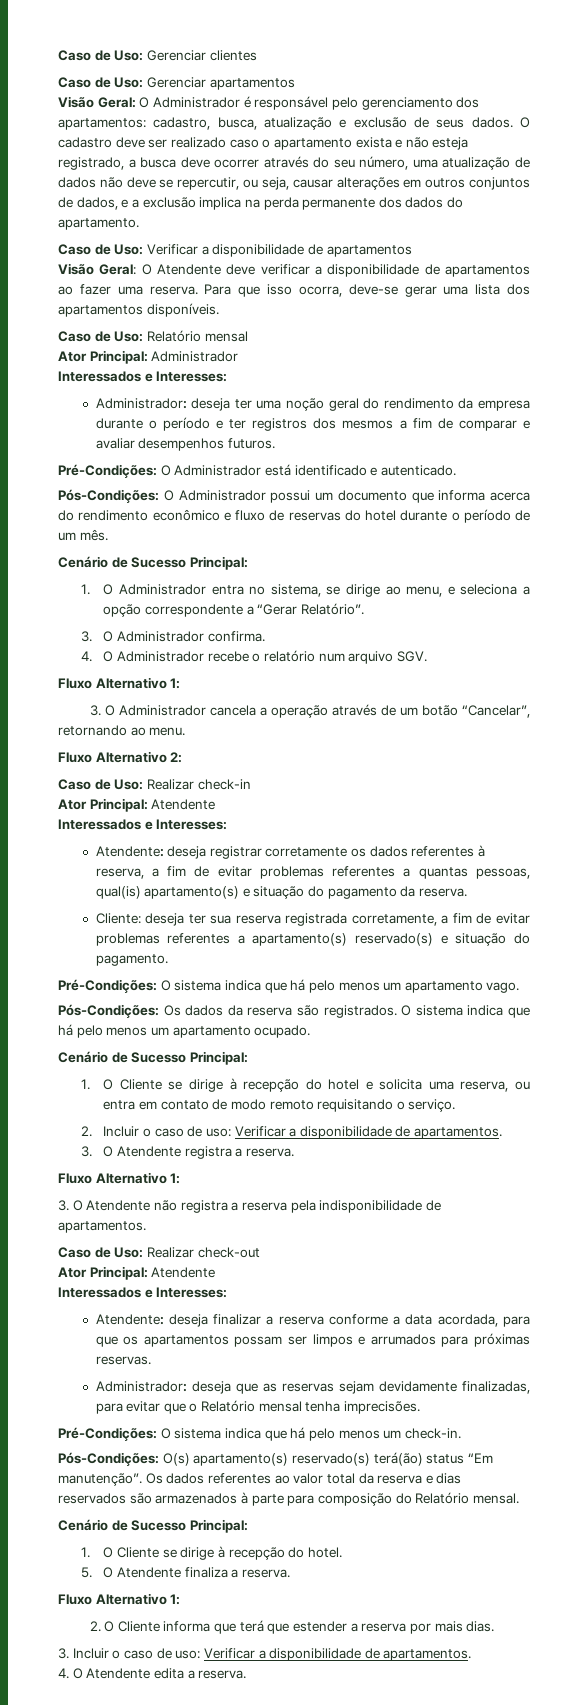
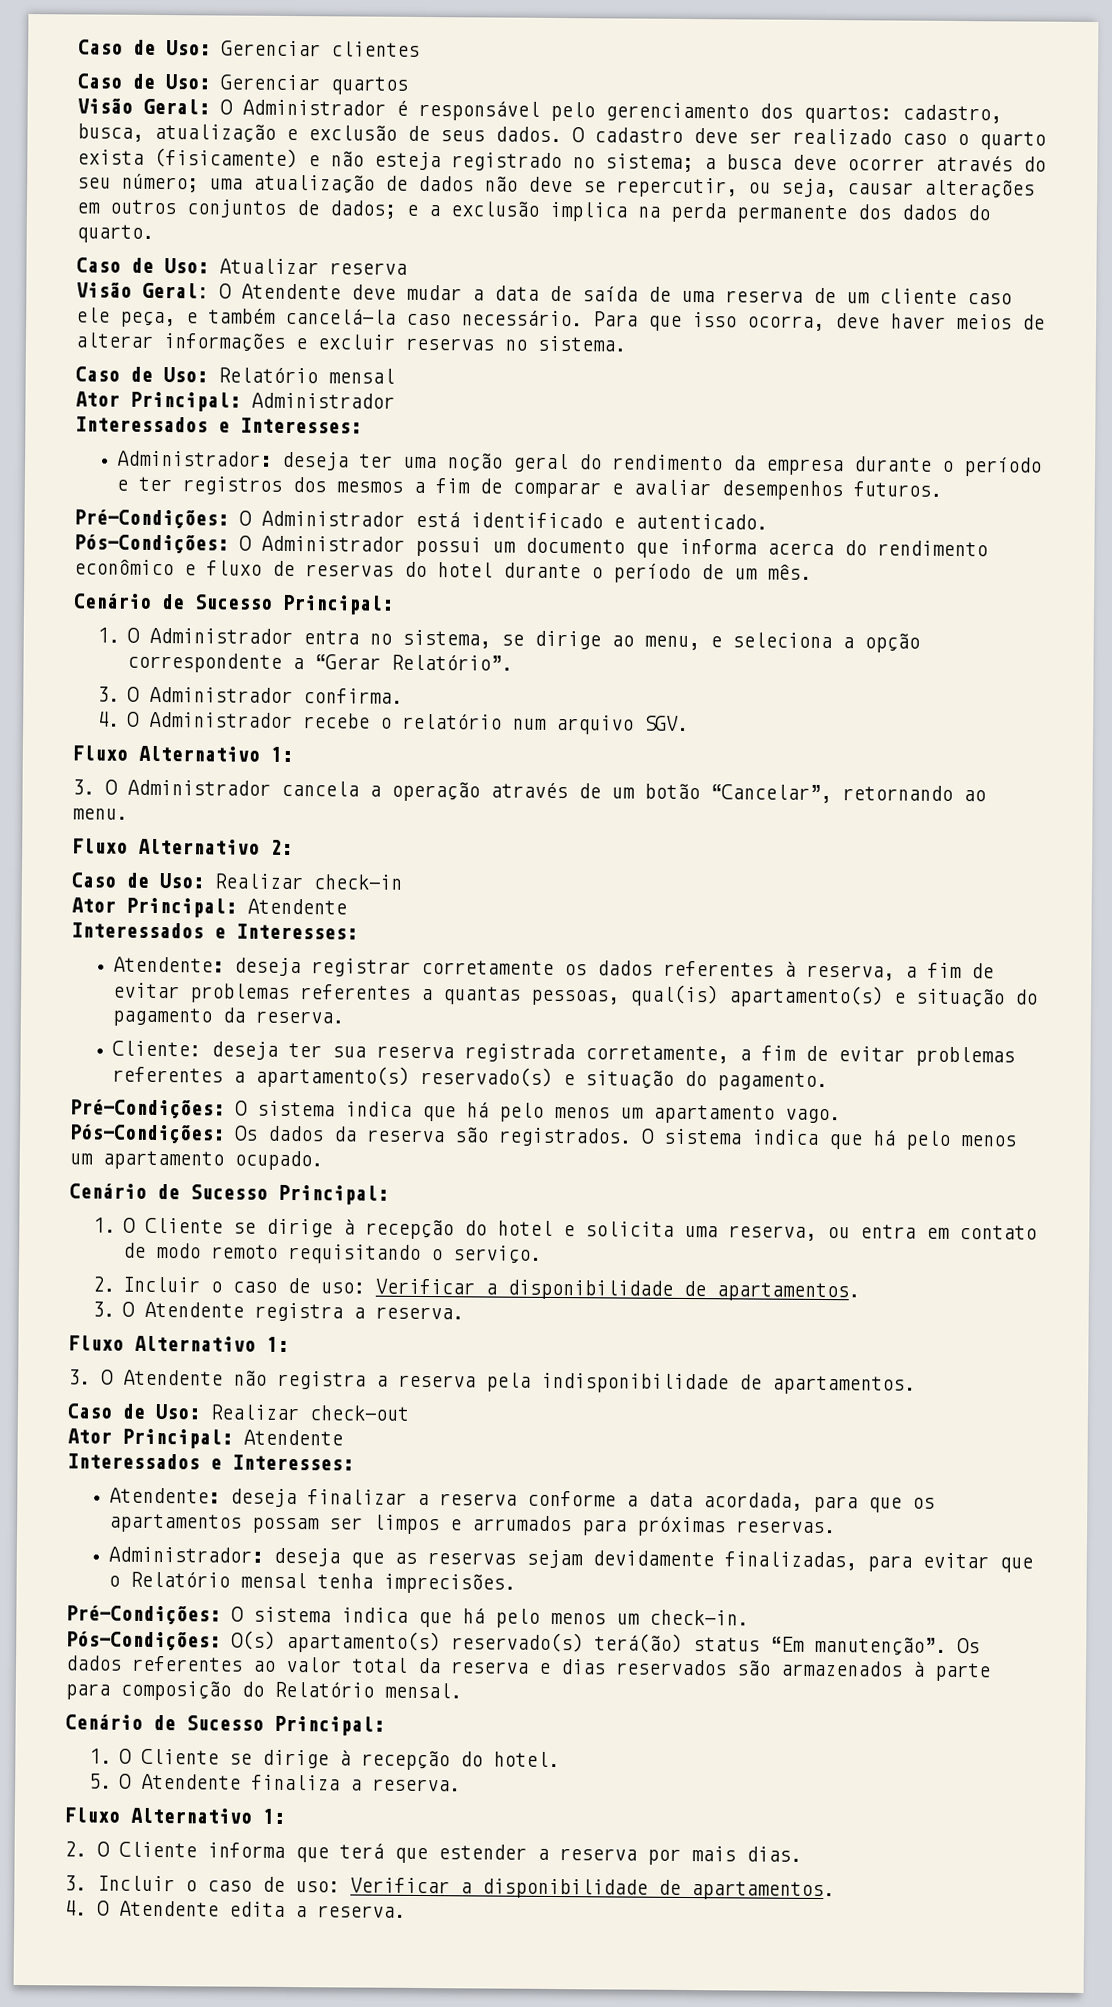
[209,78,295,90] apartamentos -> [330,76,408,95] quartos
[58,118,146,130] apartamentos: -> [803,104,892,124] quartos:
[273,137,469,150] [58,157,124,170] apartamento exista e não esteja registrado, -> [979,131,1046,150] [77,147,694,173] quarto exista (fisicamente) e não esteja registrado no sistema;
[359,156,409,170] número, -> [121,173,199,193] número;
[76,197,118,210] dados, -> [329,200,397,219] dados;
[58,218,139,230] [58,244,412,257] apartamento. // Caso de Uso: Verificar a disponibilidade de apartamentos -> [76,224,154,243] [76,257,407,275] quarto. // Caso de Uso: Atualizar reserva
[260,264,530,277] [58,284,530,297] [58,303,219,317] verificar a disponibilidade de apartamentos ao fazer uma reserva. Para que isso ocorra, deve-se gerar uma lista dos apartamentos disponíveis. -> [406,284,1012,305] [76,307,1045,331] [75,332,627,352] mudar a data de saída de uma reserva de um cliente caso ele peça, e também cancelá-la caso necessário. Para que isso ocorra, deve haver meios de alterar informações e excluir reservas no sistema.

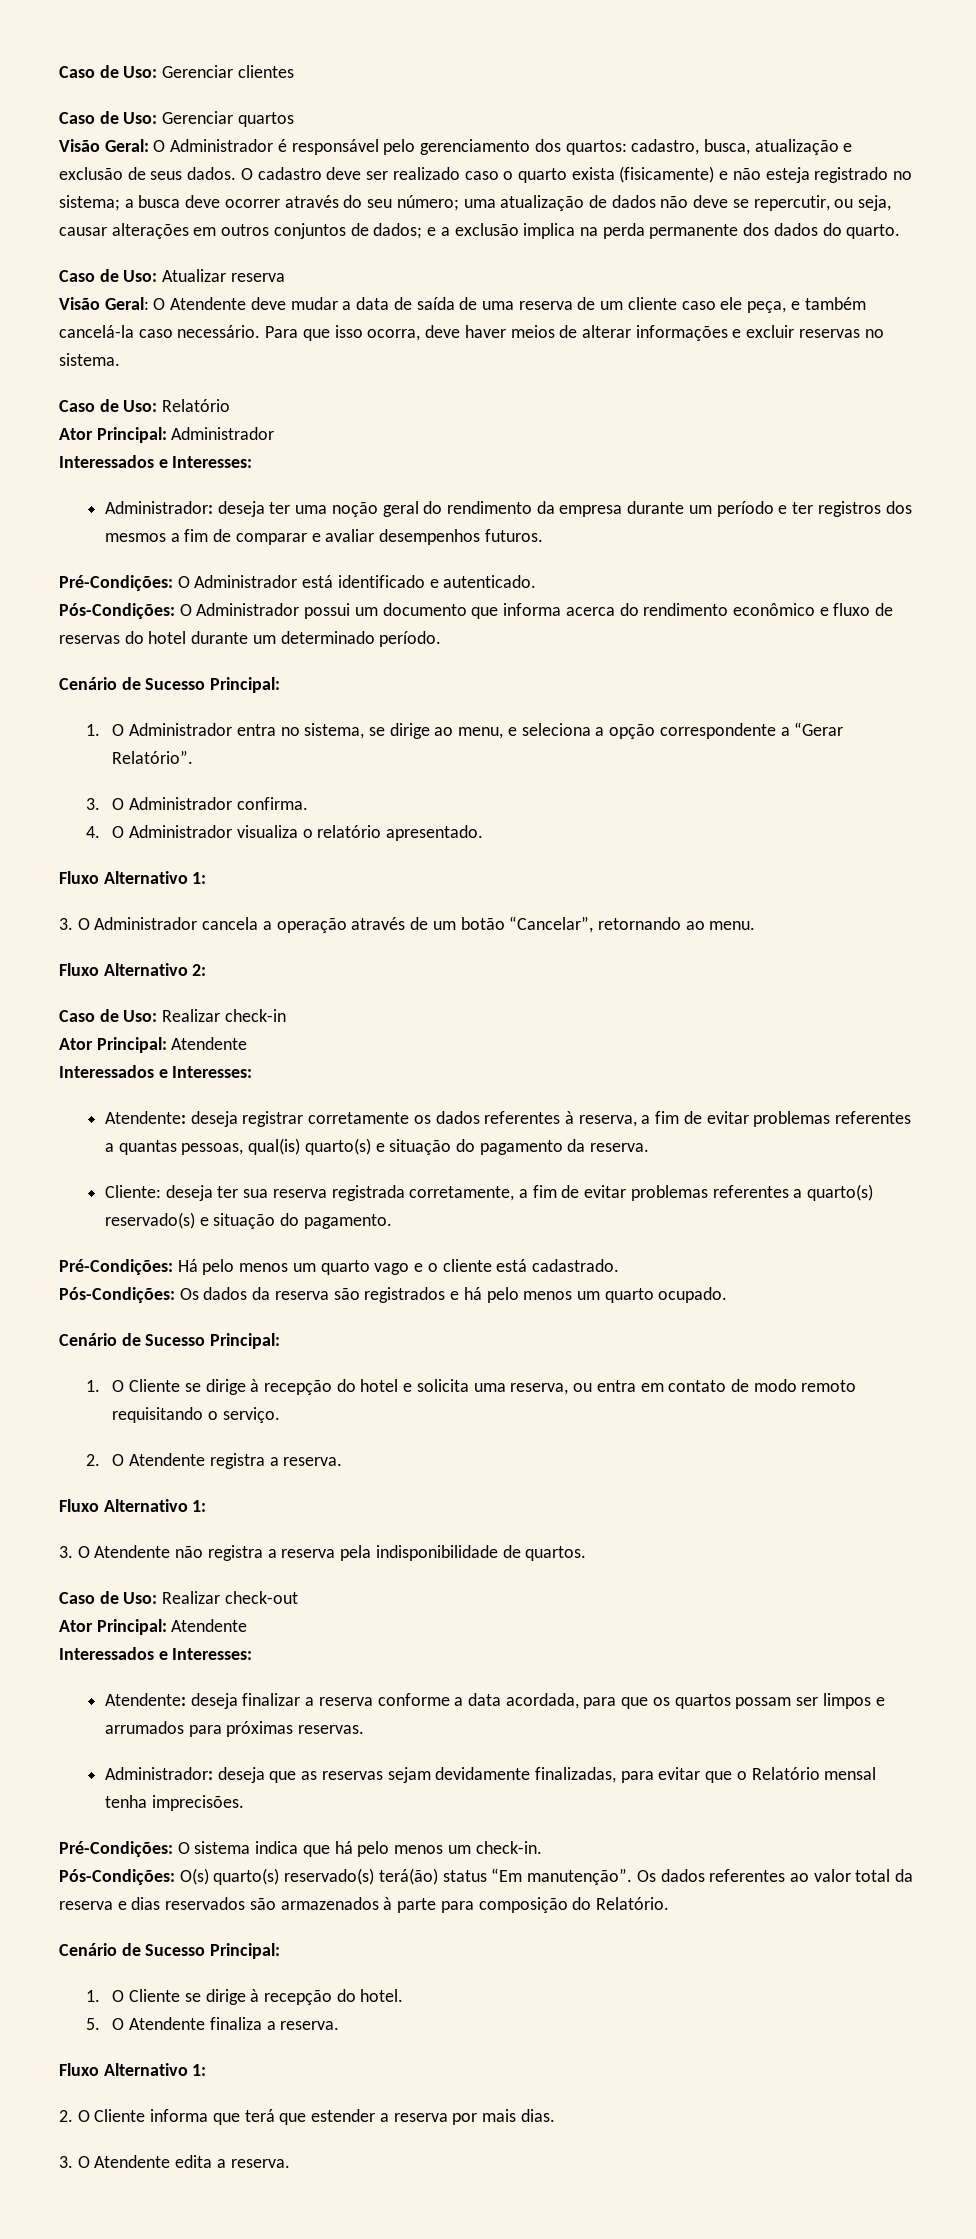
[328,368,395,384] mensal -> (231, 405) none
[942,460,955,472] o -> [688,505,712,514] um
[591,563,812,583] o período de um mês. -> [252,631,442,647] um determinado período.
[303,713,371,729] recebe -> [236,825,298,838] visualiza
[512,714,690,735] num arquivo SGV. -> [386,825,484,841] apresentado.
[728,985,885,1008] apartamento(s) -> [304,1138,371,1155] quarto(s)
[255,1065,411,1088] apartamento(s) -> [807,1184,874,1201] quarto(s)
[235,1100,841,1124] O sistema indica que há pelo menos um apartamento vago. -> [177,1259,619,1275] Há pelo menos um quarto vago e o cliente está cadastrado.
[498,1127,1017,1150] [69,1150,224,1170] registrados. O sistema indica que há pelo menos um apartamento -> [364,1287,654,1303] registrados e há pelo menos um quarto
[122,1276,861,1302] [92,1301,116,1317] Incluir o caso de uso: Verificar a disponibilidade de apartamentos. // 3. -> (100, 1460) none
[772,1375,916,1395] apartamentos. -> [525,1546,587,1561] quartos.
[109,1513,243,1533] apartamentos -> [674,1694,731,1709] quartos
[286,1630,441,1654] apartamento(s) -> [213,1868,280,1885] quarto(s)
[274,1681,462,1699] Relatório mensal. -> [595,1897,669,1910] Relatório.
[97,1875,835,1901] [64,1900,87,1916] Incluir o caso de uso: Verificar a disponibilidade de apartamentos. // 4. -> (73, 2162) none

